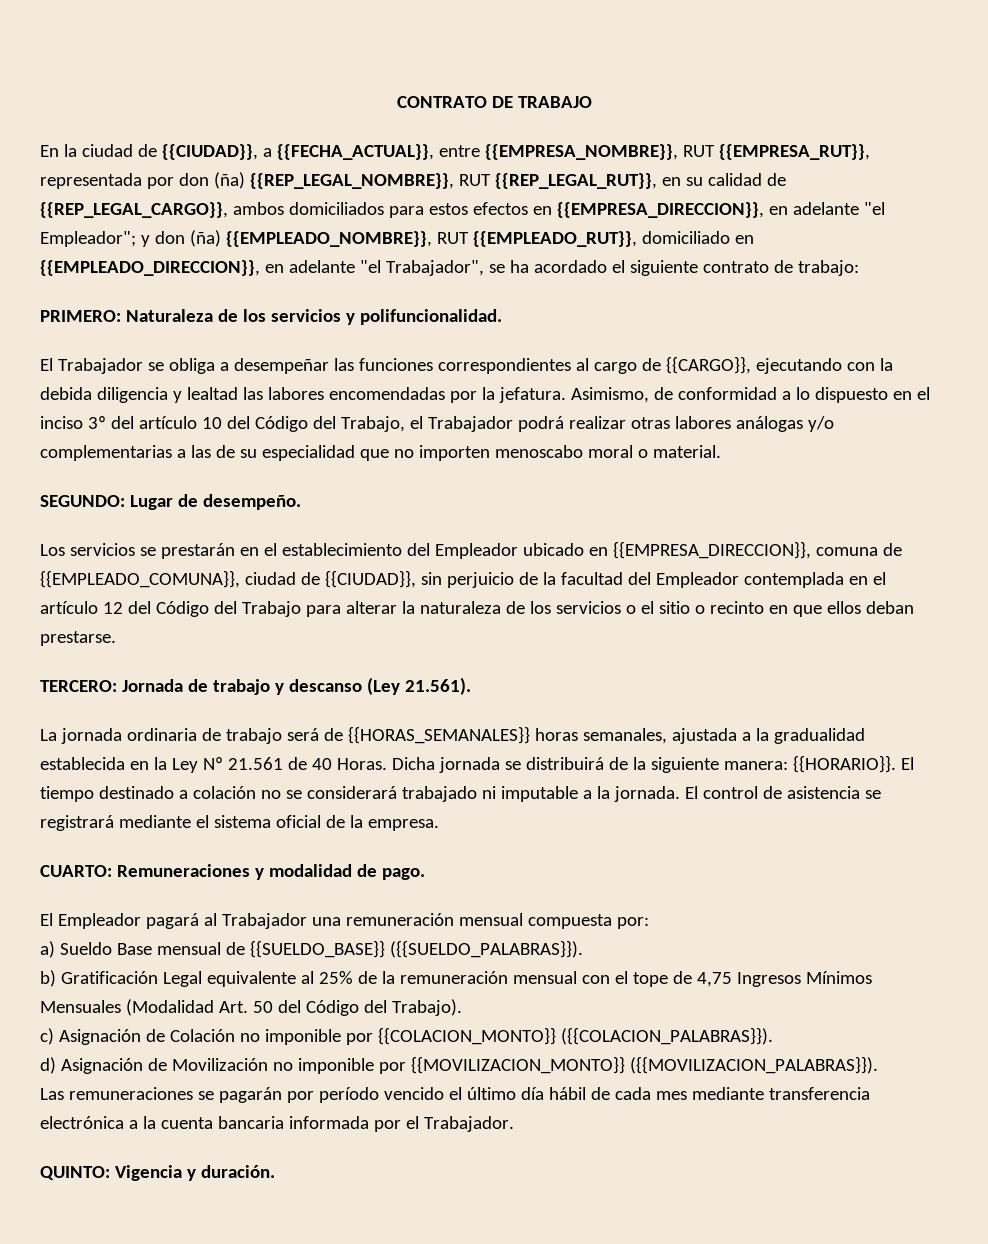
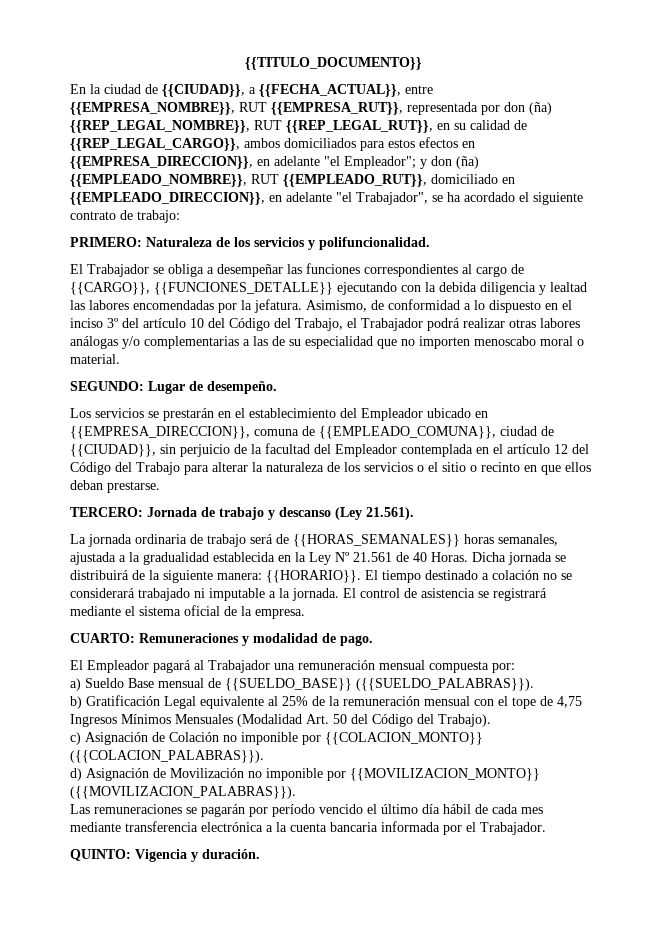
[396,96,592,108] CONTRATO DE TRABAJO -> [244,57,422,70] {{TITULO_DOCUMENTO}}
(751, 365) none -> [154,282,333,295] {{FUNCIONES_DETALLE}}

